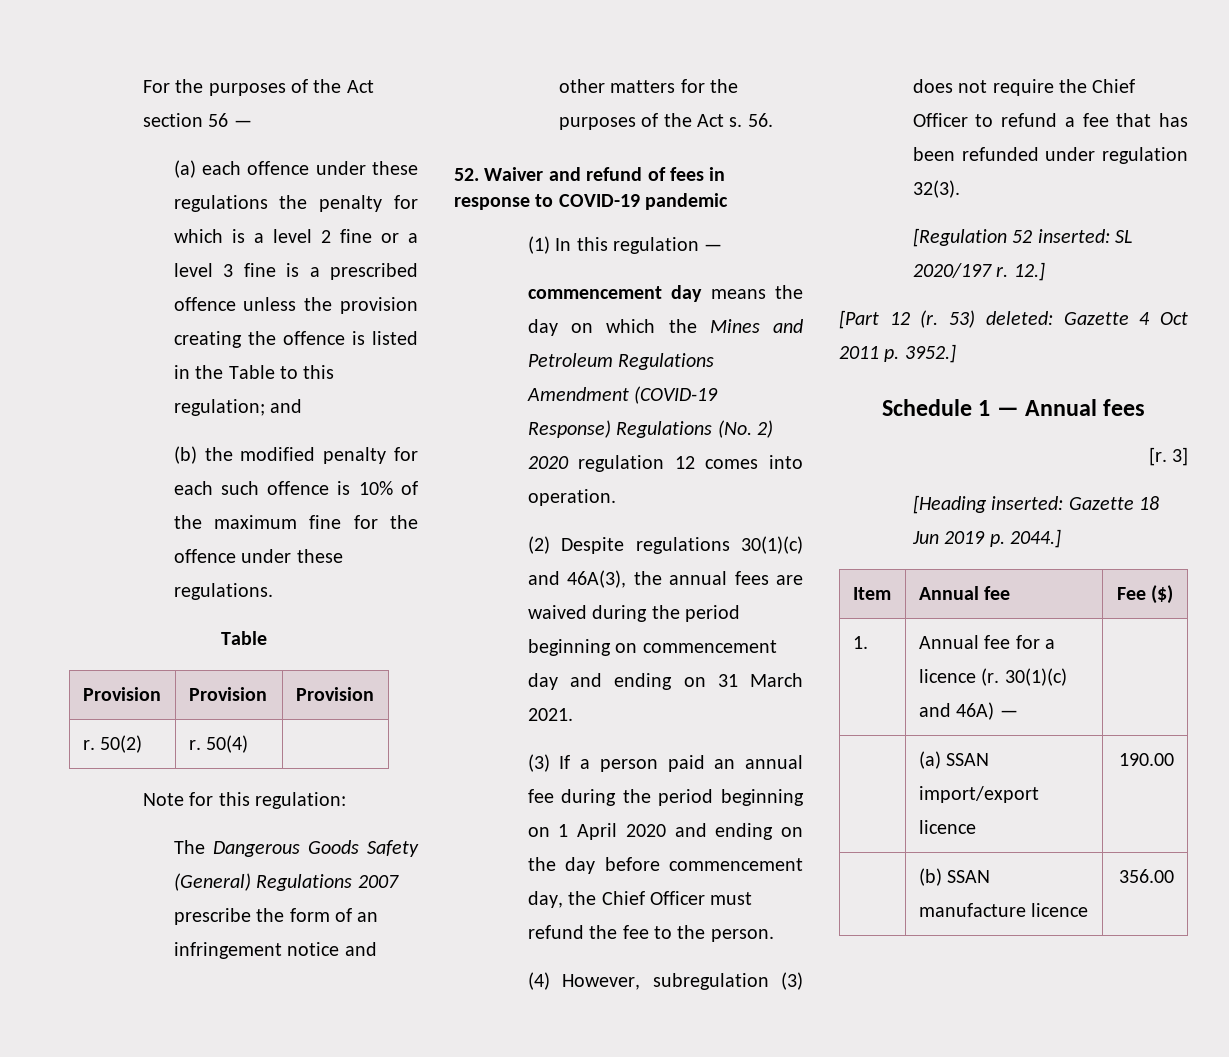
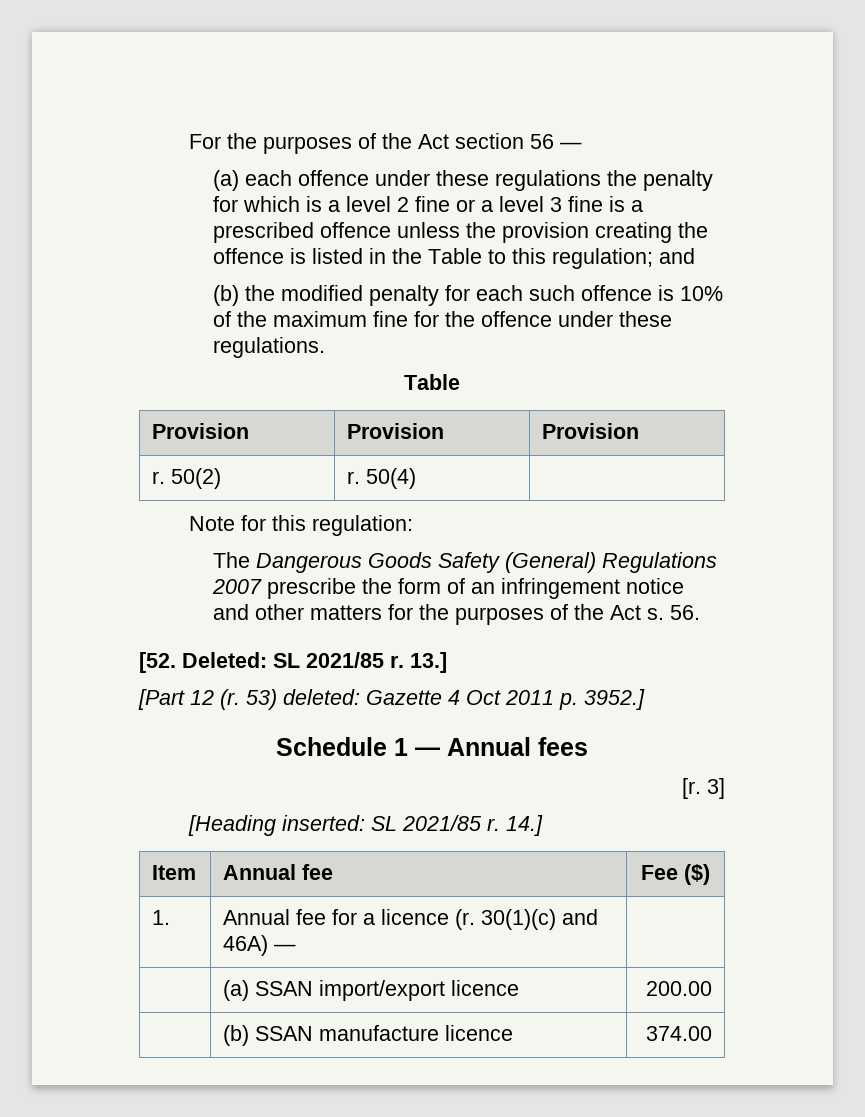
[454,167,726,181] [454,193,729,210] [527,236,723,254] [527,285,803,302] [527,319,803,336] [527,353,715,370] [526,386,719,404] [527,420,773,438] [527,455,803,472] [527,489,616,506] [527,536,803,554] [527,570,803,588] [527,605,740,622] [527,639,777,656] [527,673,803,690] [527,708,573,721] [527,754,803,772] [527,789,804,806] [527,823,803,840] [527,857,803,874] [527,891,753,908] [527,925,774,942] [527,972,803,990] [912,79,1136,96] [912,113,1188,127] [912,147,1188,164] [912,180,960,198] [912,228,1132,247] [912,262,1045,281] 52. Waiver and refund of fees in response to COVID-19 pandemic // (1) In this regulation — // commencement day means the day on which the Mines and Petroleum Regulations Amendment (COVID-19 Response) Regulations (No. 2) 2020 regulation 12 comes into operation. // (2) Despite regulations 30(1)(c) and 46A(3), the annual fees are waived during the period beginning on commencement day and ending on 31 March 2021. // (3) If a person paid an annual fee during the period beginning on 1 April 2020 and ending on the day before commencement day, the Chief Officer must refund the fee to the person. // (4) However, subregulation (3) does not require the Chief Officer to refund a fee that has been refunded under regulation 32(3). // [Regulation 52 inserted: SL 2020/197 r. 12.] -> [139,652,447,673] [52. Deleted: SL 2021/85 r. 13.]
[1068,496,1159,510] [911,529,1061,548] Gazette 18 Jun 2019 p. 2044.] -> [370,815,543,836] SL 2021/85 r. 14.]
[1119,753,1175,766] 190.00 -> [645,981,712,996] 200.00
[1119,869,1175,883] 356.00 -> [645,1026,712,1041] 374.00

